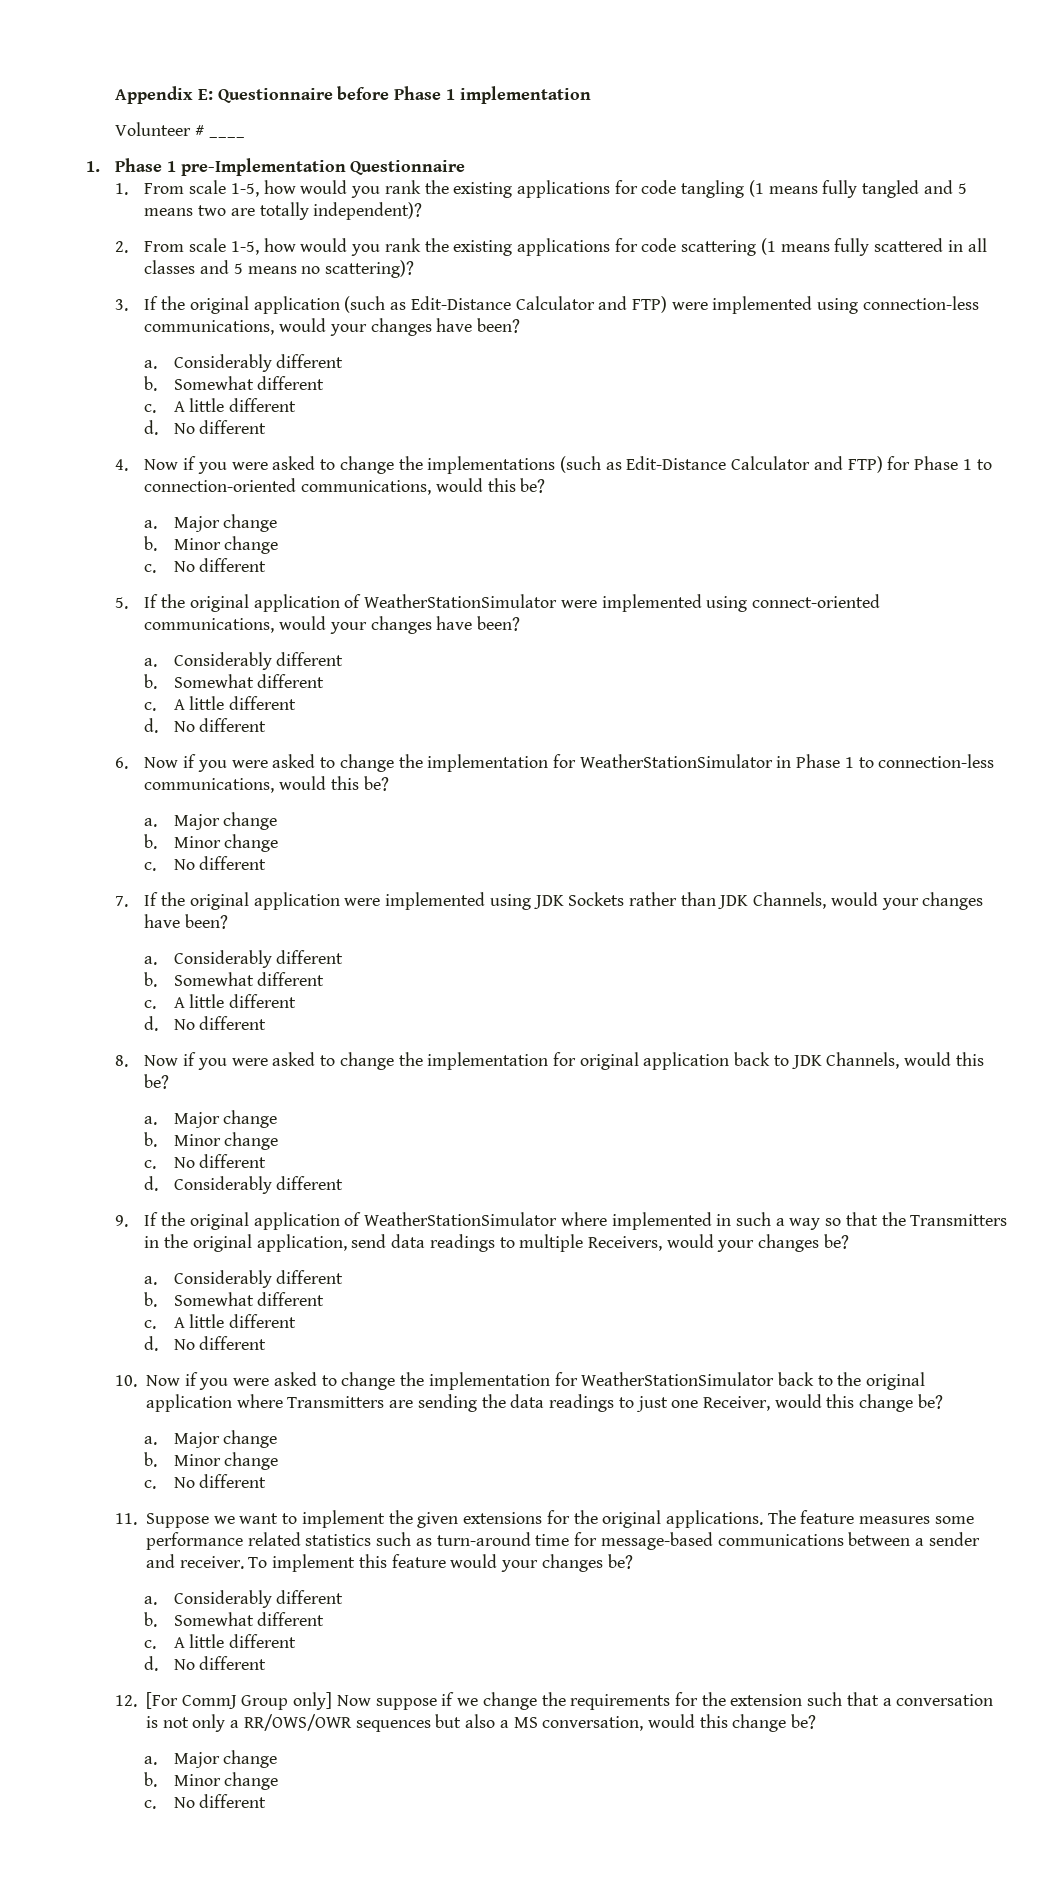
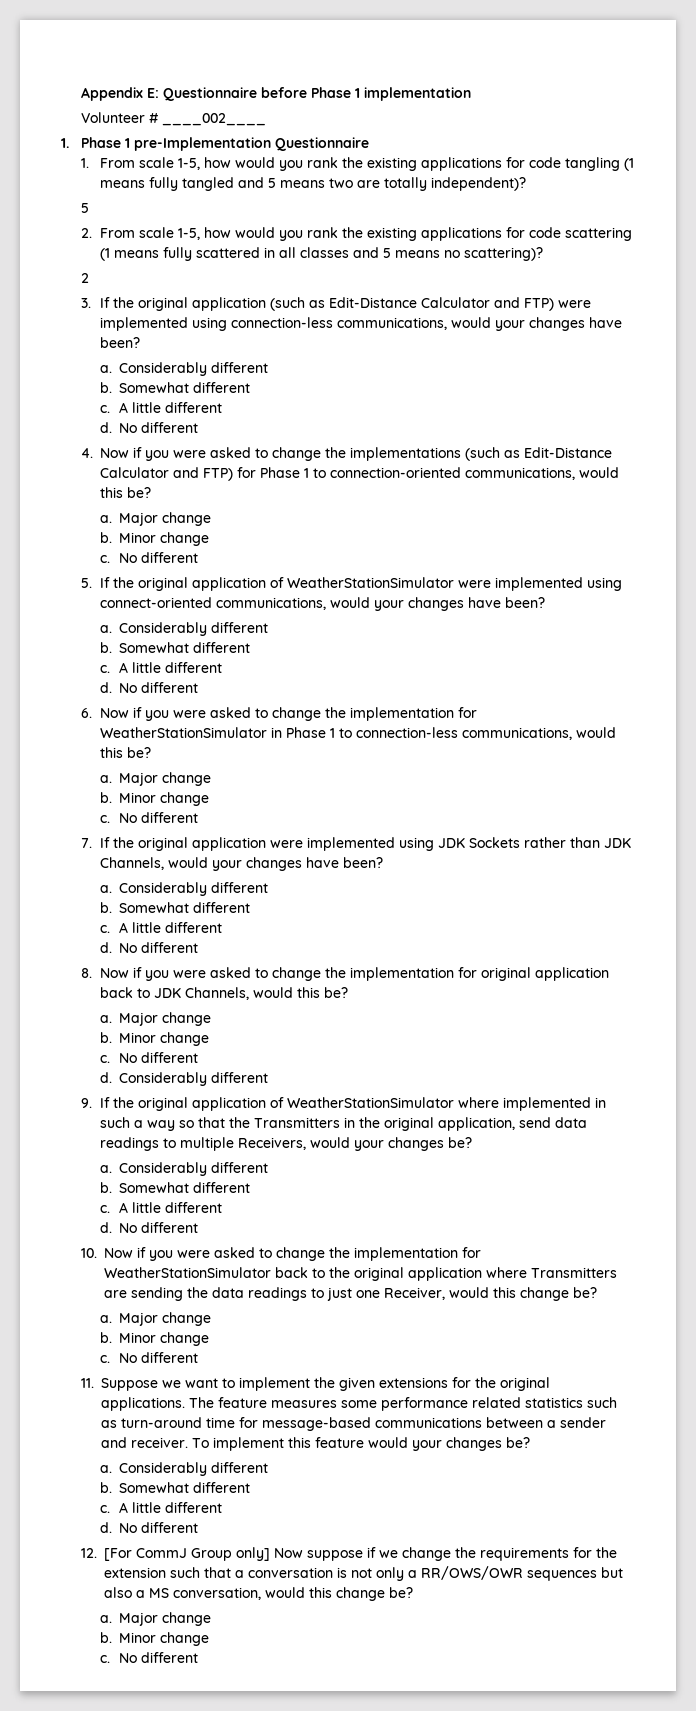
[208,136,245,138] ____ -> [161,113,266,126] ____002____
(423, 211) none -> [80,203,89,213] // 5
(415, 269) none -> [80,273,89,283] // 2

